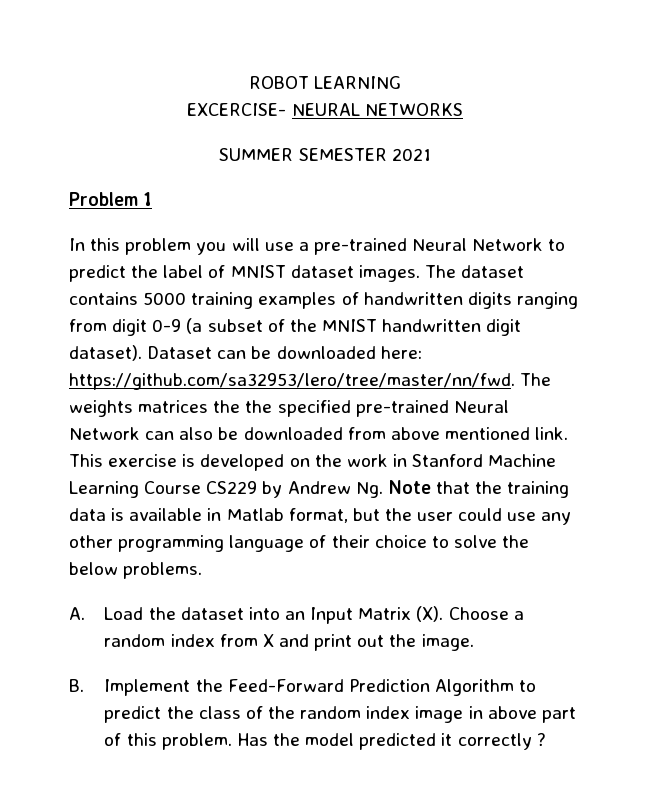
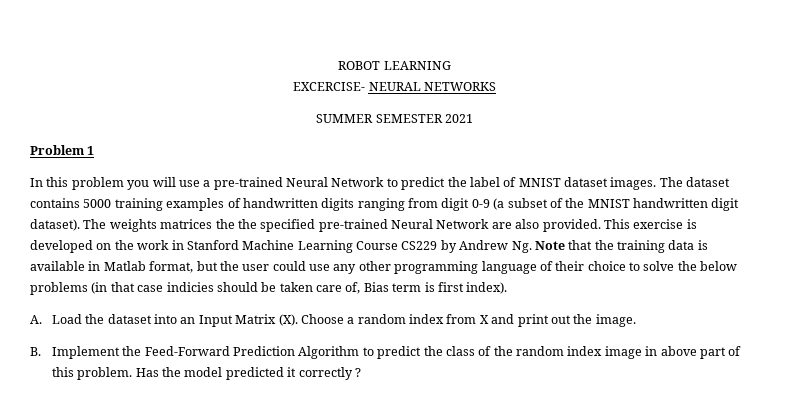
[147,346,422,359] [69,373,515,390] Dataset can be downloaded here: https://github.com/sa32953/lero/tree/master/nn/fwd. -> (80, 225) none
[145,427,569,440] can also be downloaded from above mentioned link. -> [491,219,601,232] are also provided.
[123,562,203,579] problems. -> [30,282,508,295] problems (in that case indicies should be taken care of, Bias term is first index).

